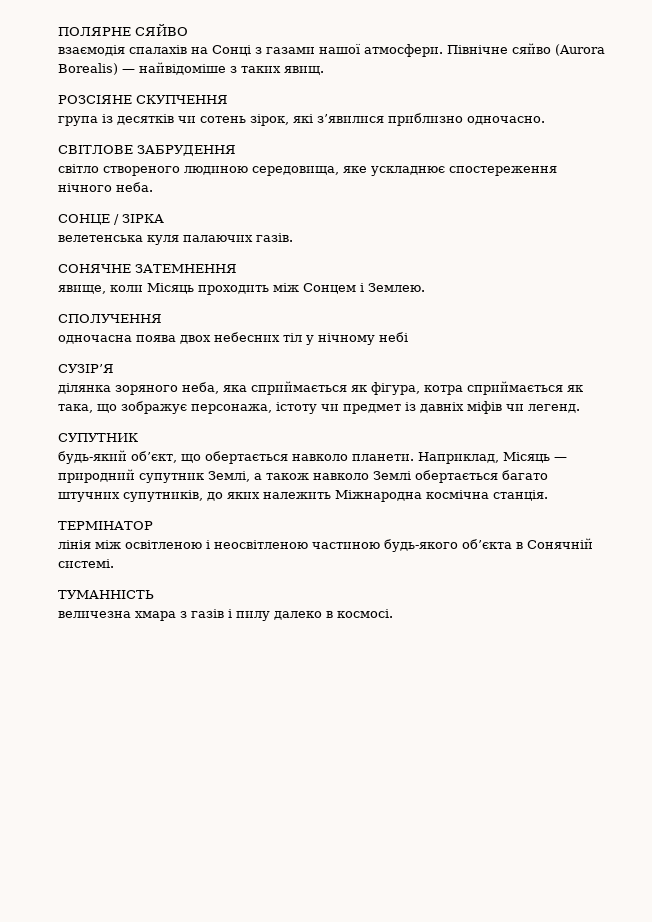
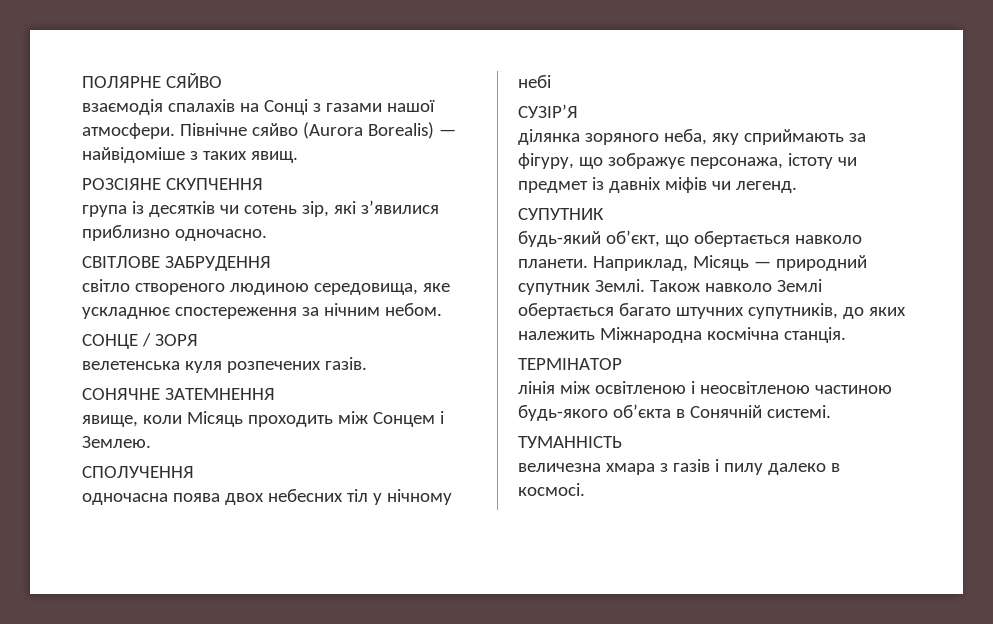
[250,114,289,126] зірок, -> [301,201,329,217] зір,
[58,182,153,192] нічного неба. -> [301,303,442,316] за нічним небом.
[122,214,164,223] ЗІРКА -> [154,334,198,346] ЗОРЯ
[183,235,253,242] палаючих -> [226,361,321,373] розпечених
[223,381,583,395] [58,404,93,413] яка сприймається як фігура, котра сприймається як така, -> [711,129,866,145] [518,153,574,169] яку сприймають за фігуру,
[208,471,309,482] Землі, а також -> [594,279,700,292] Землі. Також

